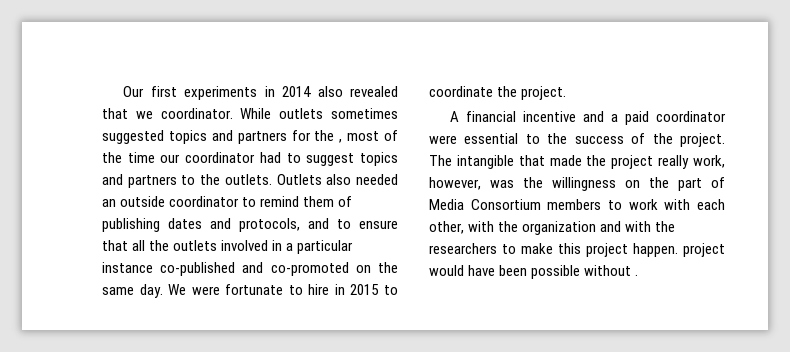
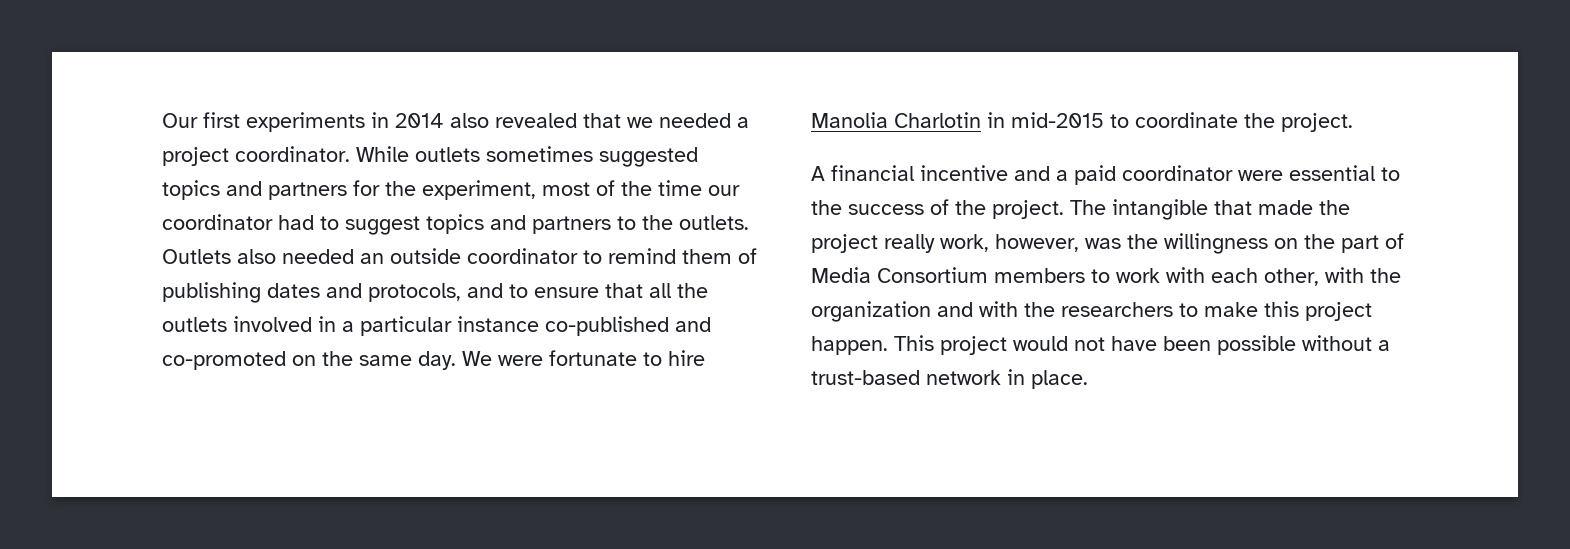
(153, 115) none -> [659,113,749,128] [162,147,229,166] needed a project
[339,139,343,143] , -> [422,180,536,200] experiment,
[334,284,380,295] in 2015 -> [811,112,1104,128] Manolia Charlotin in mid-2015
(678, 250) none -> [894,335,934,351] This
(464, 270) none -> [1074,337,1105,351] not
[635,274,639,276] . -> [1378,340,1390,351] [811,369,1088,389] a trust-based network in place.

